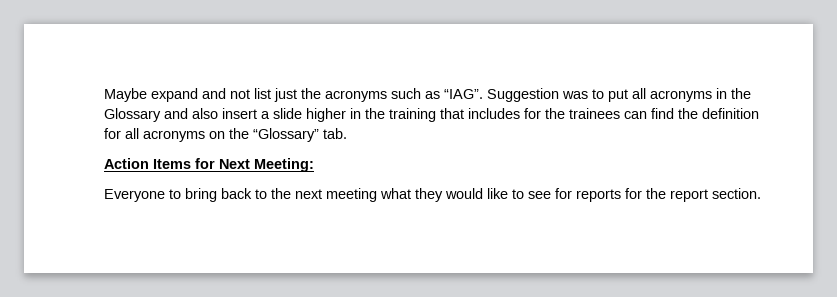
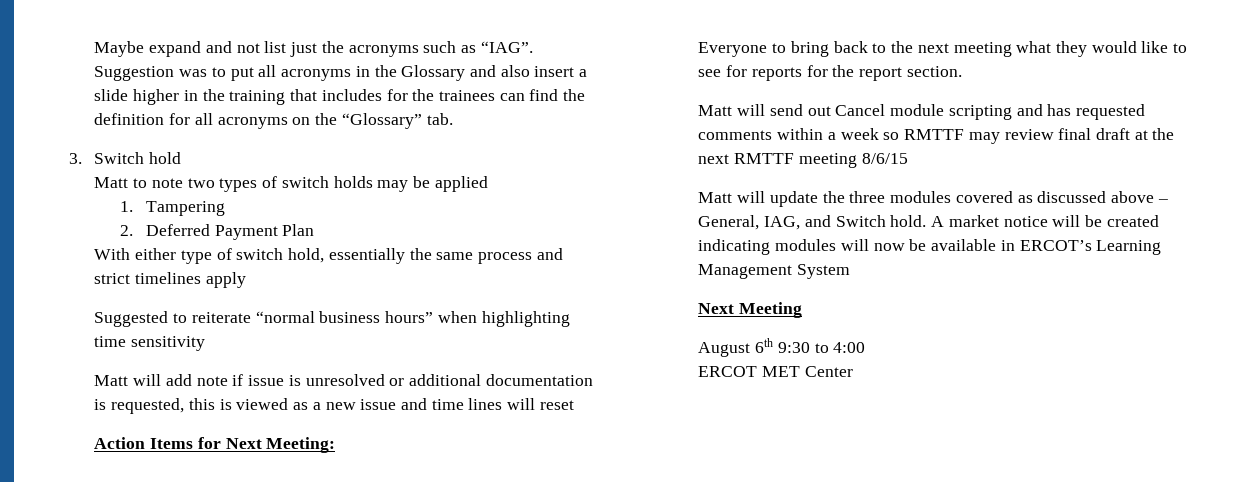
(347, 133) none -> [68,152,182,164] [94,176,488,192] [120,201,225,216] [120,224,315,240] [94,248,563,264] [94,272,246,288] [94,311,570,327] [94,336,206,351] [94,374,593,386] [94,398,574,414] // 3. Switch hold // Matt to note two types of switch holds may be applied // 1. Tampering // 2. Deferred Payment Plan // With either type of switch hold, essentially the same process and strict timelines apply // Suggested to reiterate “normal business hours” when highlighting time sensitivity // Matt will add note if issue is unresolved or additional documentation is requested, this is viewed as a new issue and time lines will reset
(761, 193) none -> [698,104,1145,120] [698,128,1175,144] [698,153,908,168] [698,191,1168,207] [698,215,1159,230] [698,239,1162,255] [698,264,851,279] [698,302,803,318] [698,338,866,357] [698,366,853,377] // Matt will send out Cancel module scripting and has requested comments within a week so RMTTF may review final draft at the next RMTTF meeting 8/6/15 // Matt will update the three modules covered as discussed above – General, IAG, and Switch hold. A market notice will be created indicating modules will now be available in ERCOT’s Learning Management System // Next Meeting // August 6th 9:30 to 4:00 // ERCOT MET Center

